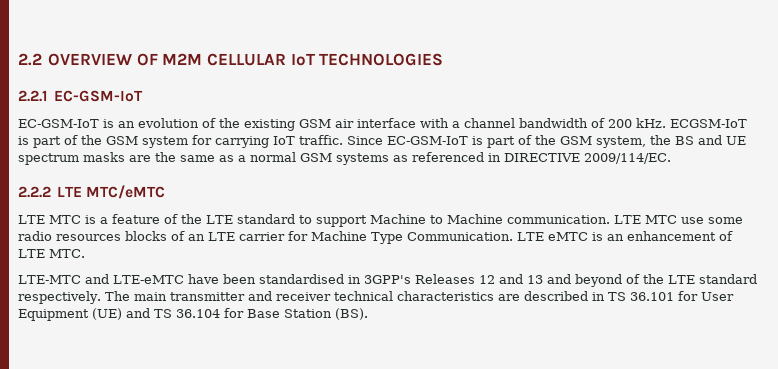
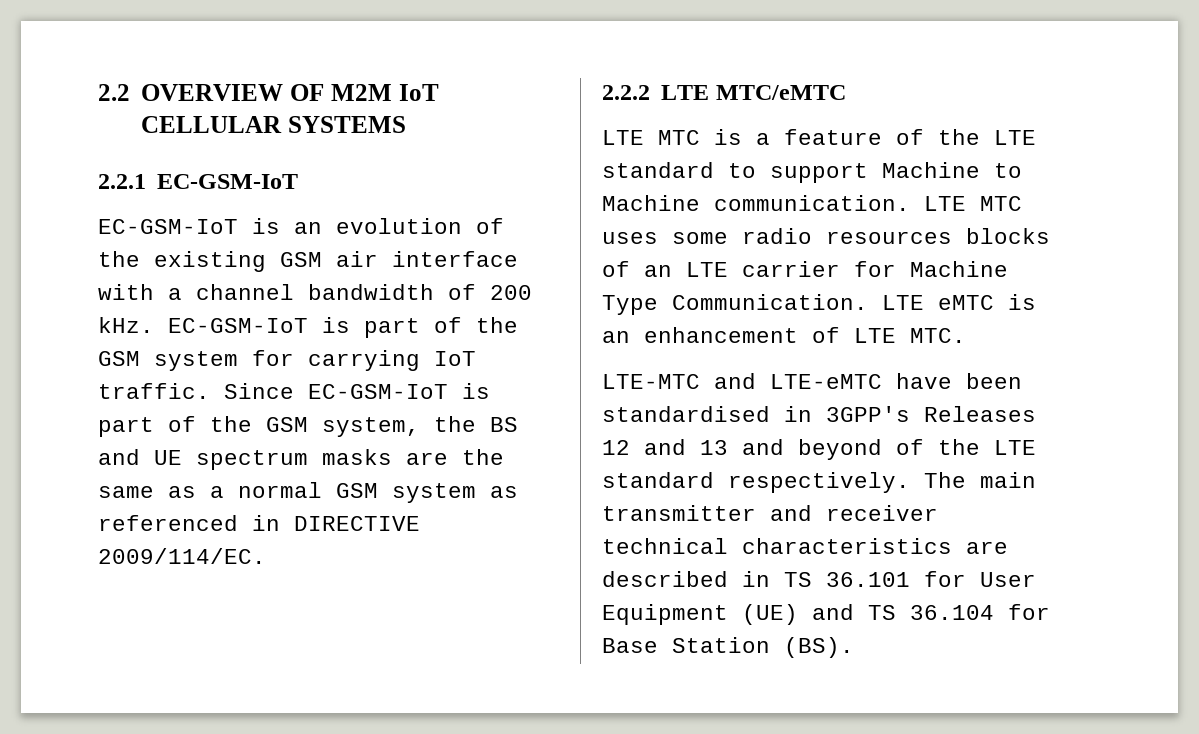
[207,53,444,66] CELLULAR IoT TECHNOLOGIES -> [398,84,439,101] [141,116,406,133] IoT CELLULAR SYSTEMS
[670,119,747,128] ECGSM-IoT -> [168,318,308,333] EC-GSM-IoT
[336,153,389,165] systems -> [392,483,476,503] system
[680,217,704,224] use -> [602,232,658,244] uses

